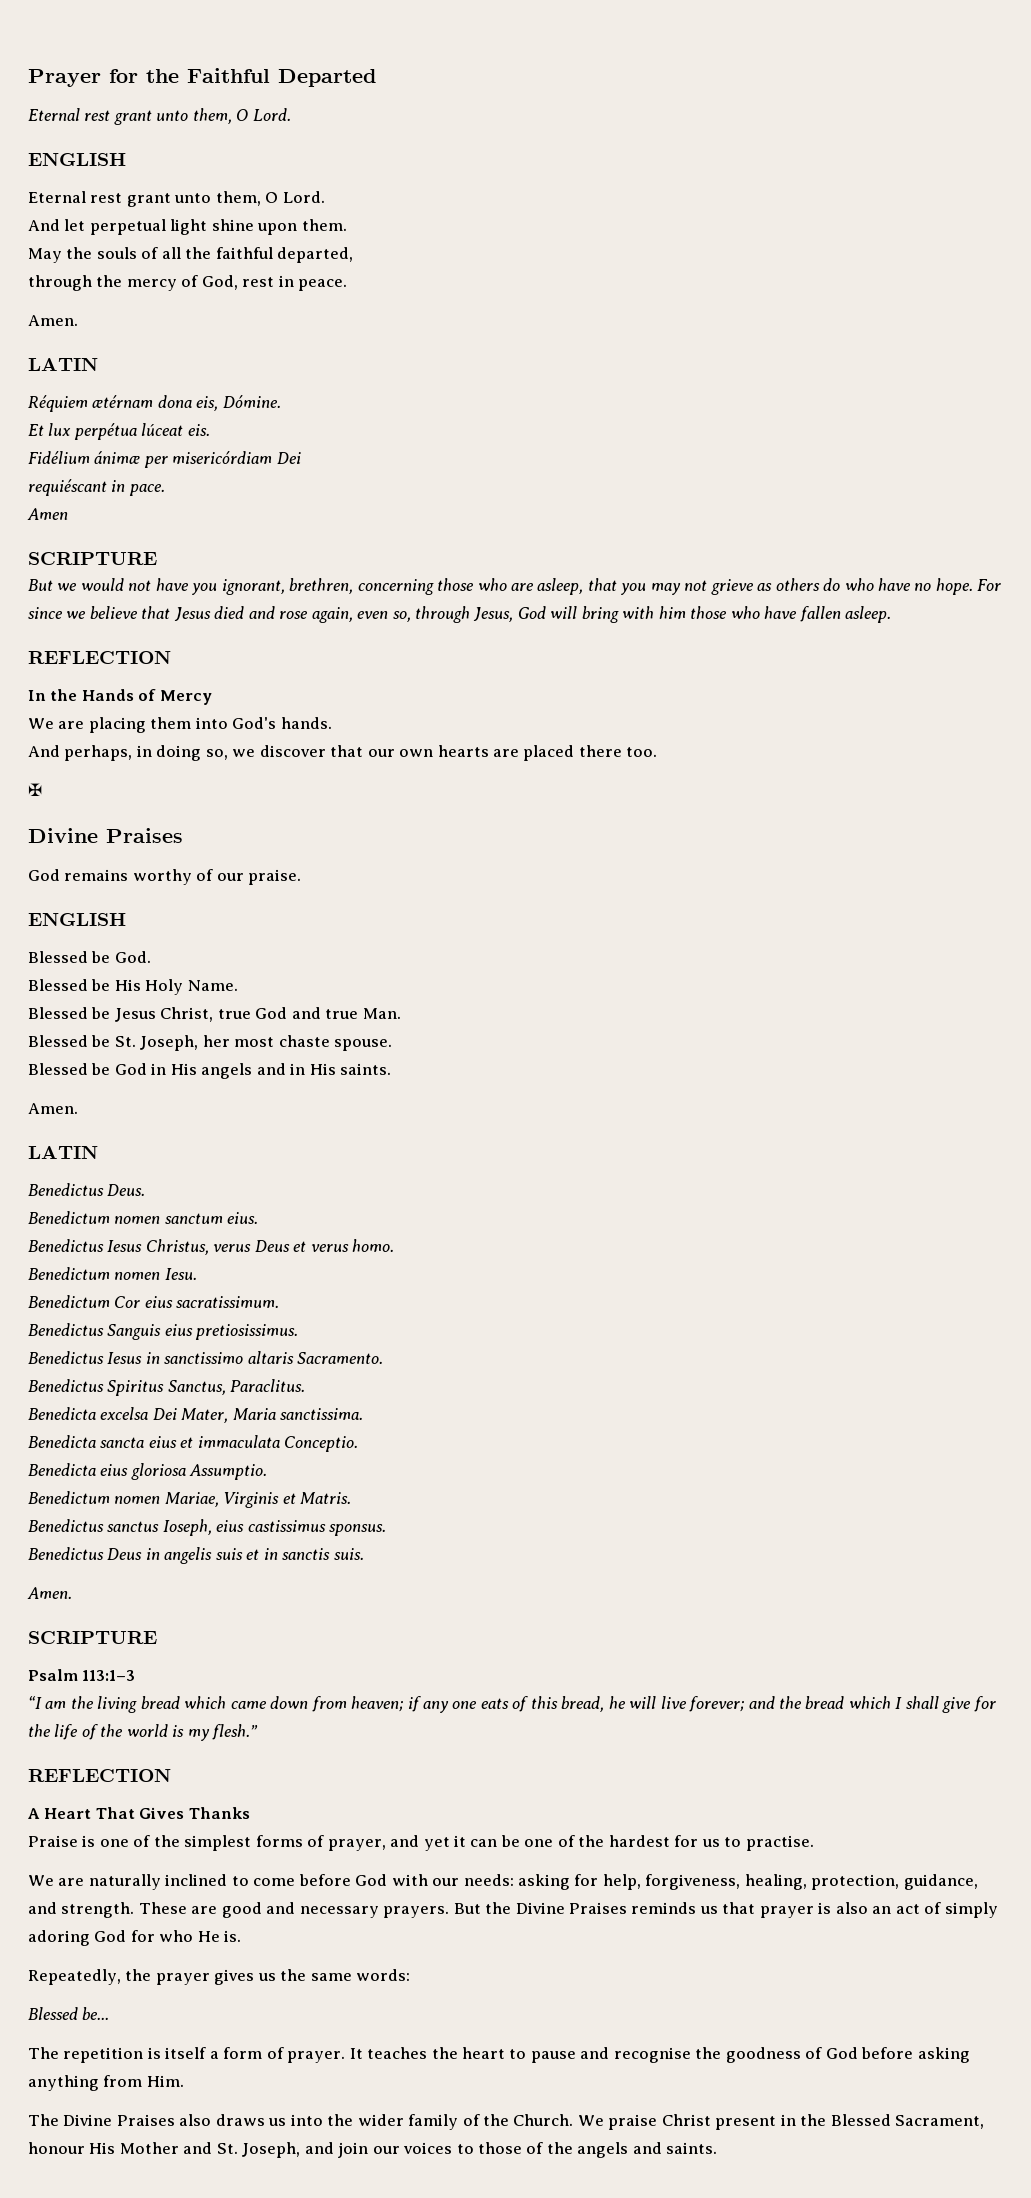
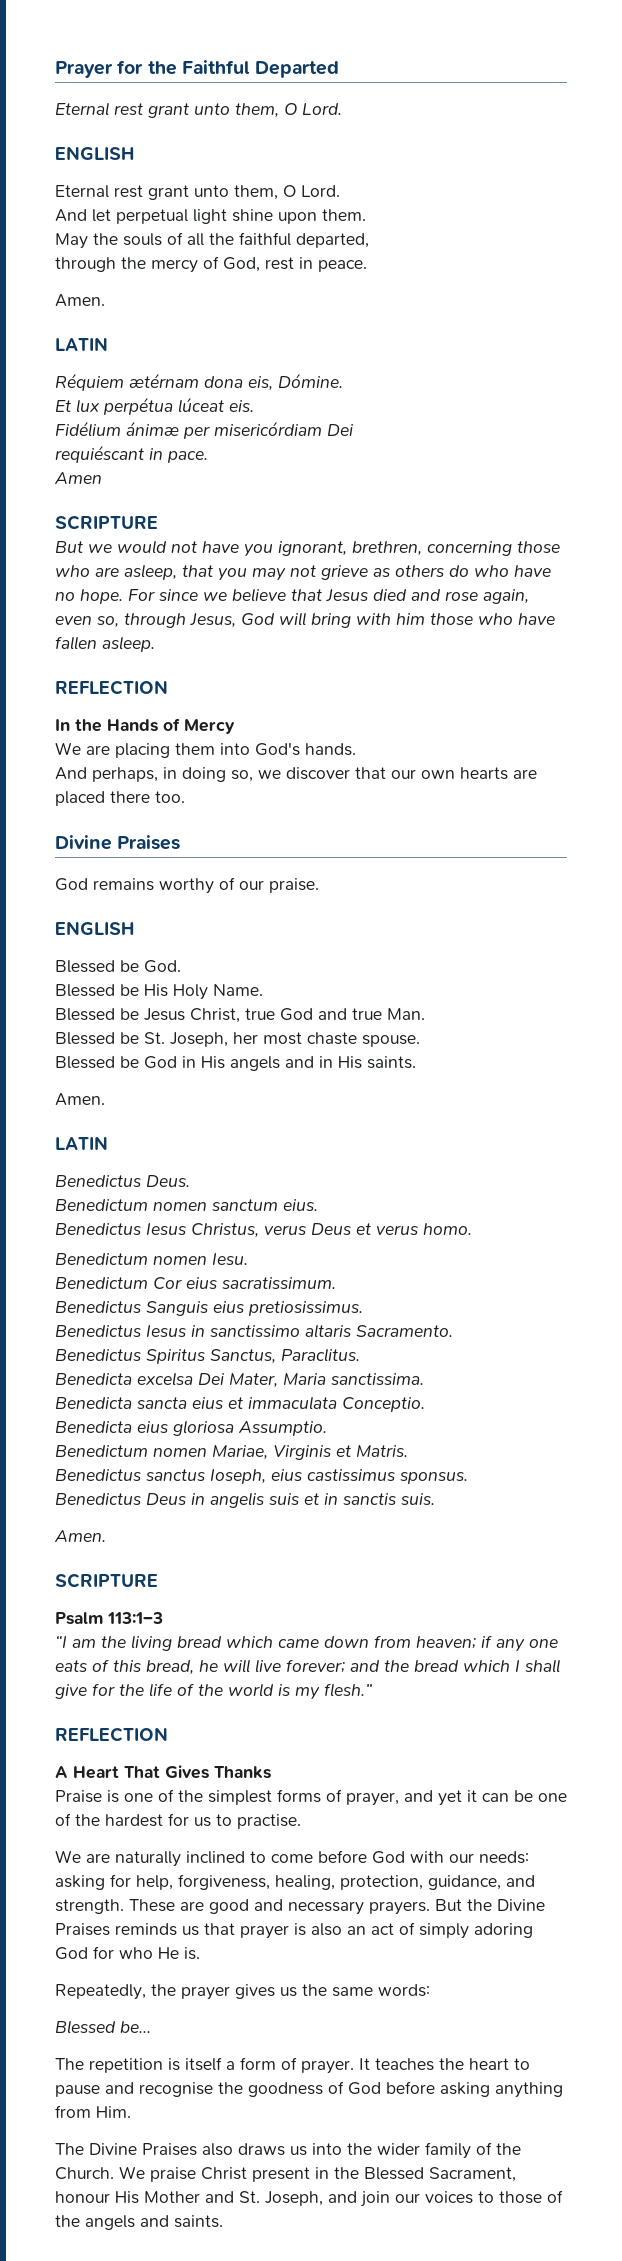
[28,783,42,796] // ✠ -> (185, 797) none

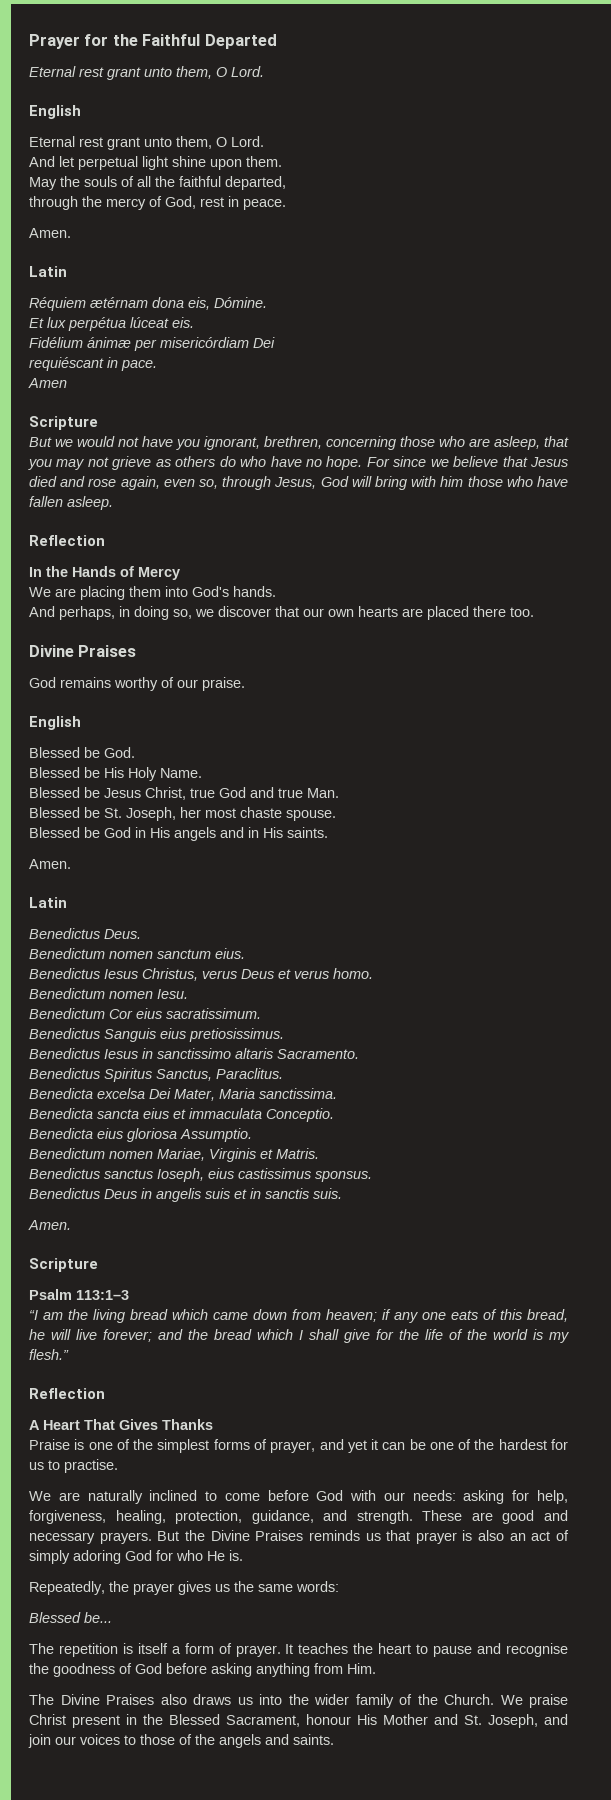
[55,146,135,160] ENGLISH -> [29,105,81,119] English
[55,337,108,351] LATIN -> [29,266,67,277] Latin
[55,515,158,530] SCRIPTURE -> [29,416,98,430] Scripture
[55,680,168,695] REFLECTION -> [29,535,105,546] Reflection
[55,921,135,935] ENGLISH -> [29,716,81,730] English
[55,1136,108,1150] LATIN -> [29,897,67,908] Latin
[55,1573,158,1588] SCRIPTURE -> [29,1258,98,1272] Scripture
[55,1727,168,1742] REFLECTION -> [29,1388,105,1399] Reflection

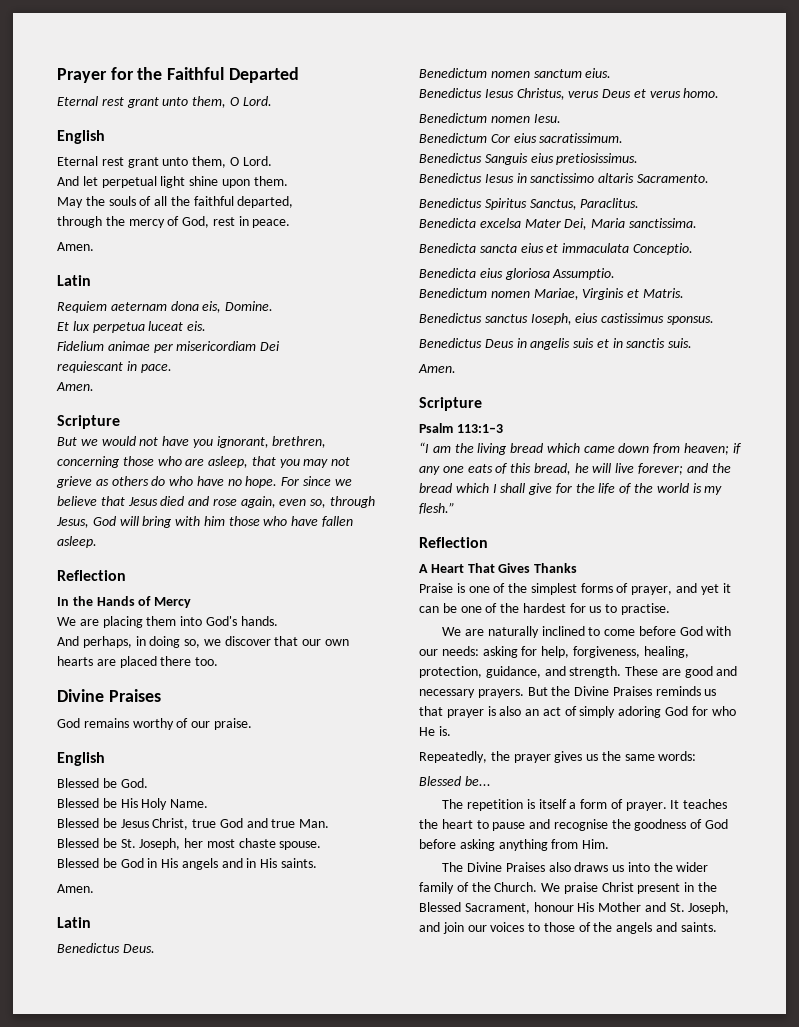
[29,297,148,311] Réquiem ætérnam -> [57,301,167,313] Requiem aeternam
[214,297,267,308] Dómine. -> [225,301,274,311] Domine.
[68,317,169,331] perpétua lúceat -> [92,321,184,333] perpetua luceat
[29,337,249,351] Fidélium ánimæ per misericórdiam -> [57,341,257,353] Fidelium animae per misericordiam
[29,357,104,371] requiéscant -> [57,361,123,373] requiescant
[28,378,67,388] Amen -> [56,382,94,391] Amen.
[149,1088,215,1101] Dei Mater, -> [524,218,588,230] Mater Dei,

